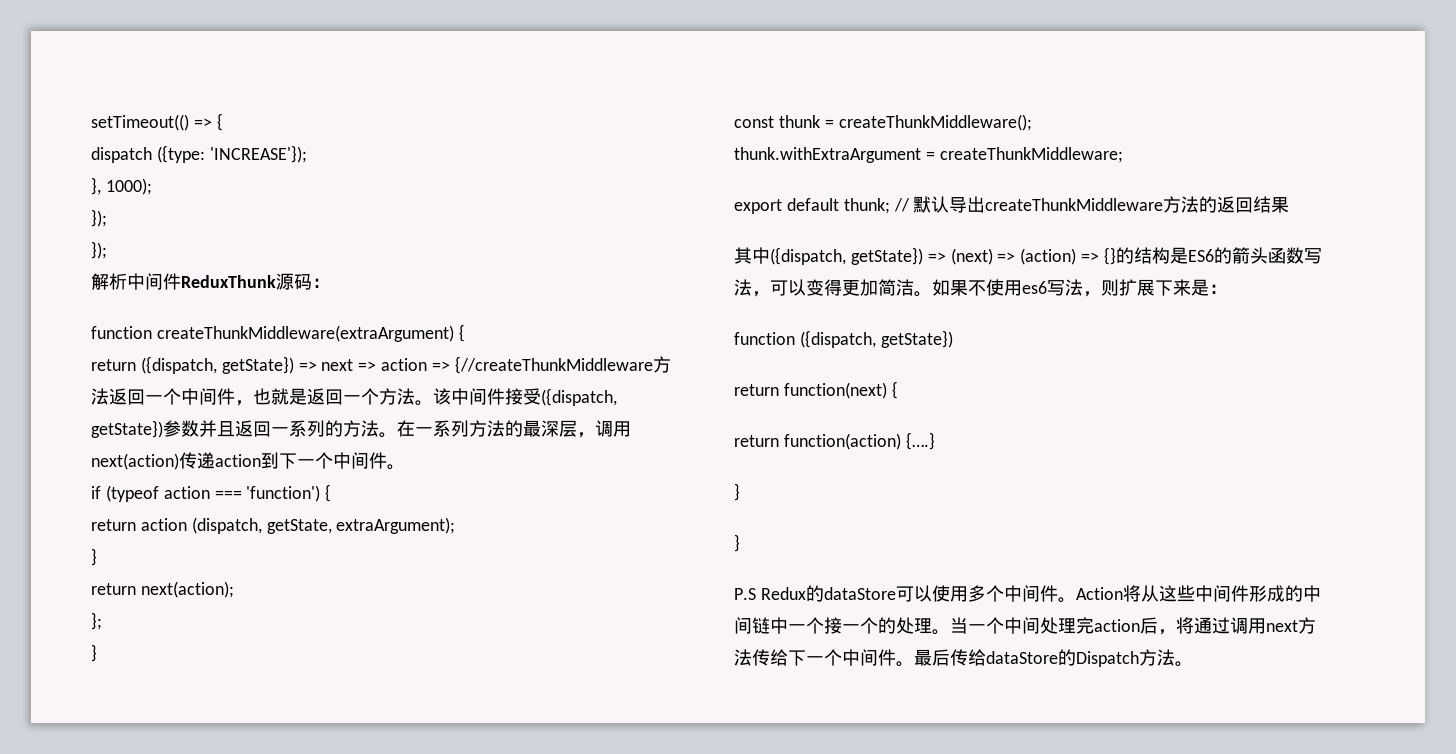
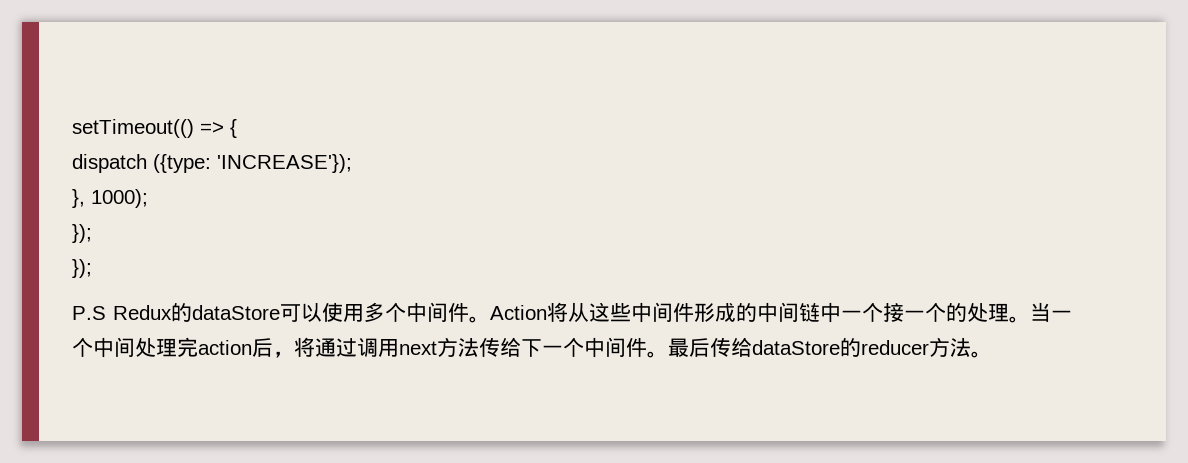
[91,273,330,290] [91,324,465,342] [91,356,671,374] [91,388,617,406] [91,420,631,438] [91,452,405,470] [91,484,332,502] [91,517,456,534] [91,548,97,566] [91,581,234,598] [91,612,102,630] [91,644,97,662] [734,114,1032,131] [734,147,1123,163] [734,196,1290,214] [734,247,1323,265] [734,279,1227,297] [734,330,953,348] [734,381,898,399] [734,432,935,450] [734,483,740,501] [734,534,740,552] // 解析中间件ReduxThunk源码： // function createThunkMiddleware(extraArgument) { // return ({dispatch, getState}) => next => action => {//createThunkMiddleware方法返回一个中间件，也就是返回一个方法。该中间件接受({dispatch, getState})参数并且返回一系列的方法。在一系列方法的最深层，调用next(action)传递action到下一个中间件。 // if (typeof action === 'function') { // return action (dispatch, getState, extraArgument); // } // return next(action); // }; // } // const thunk = createThunkMiddleware(); // thunk.withExtraArgument = createThunkMiddleware; // export default thunk; // 默认导出createThunkMiddleware方法的返回结果 // 其中({dispatch, getState}) => (next) => (action) => {}的结构是ES6的箭头函数写法，可以变得更加简洁。如果不使用es6写法，则扩展下来是： // function ({dispatch, getState}) // return function(next) { // return function(action) {….} // } // } -> (92, 268) none
[1076,651,1139,667] Dispatch -> [861,340,929,355] reducer

